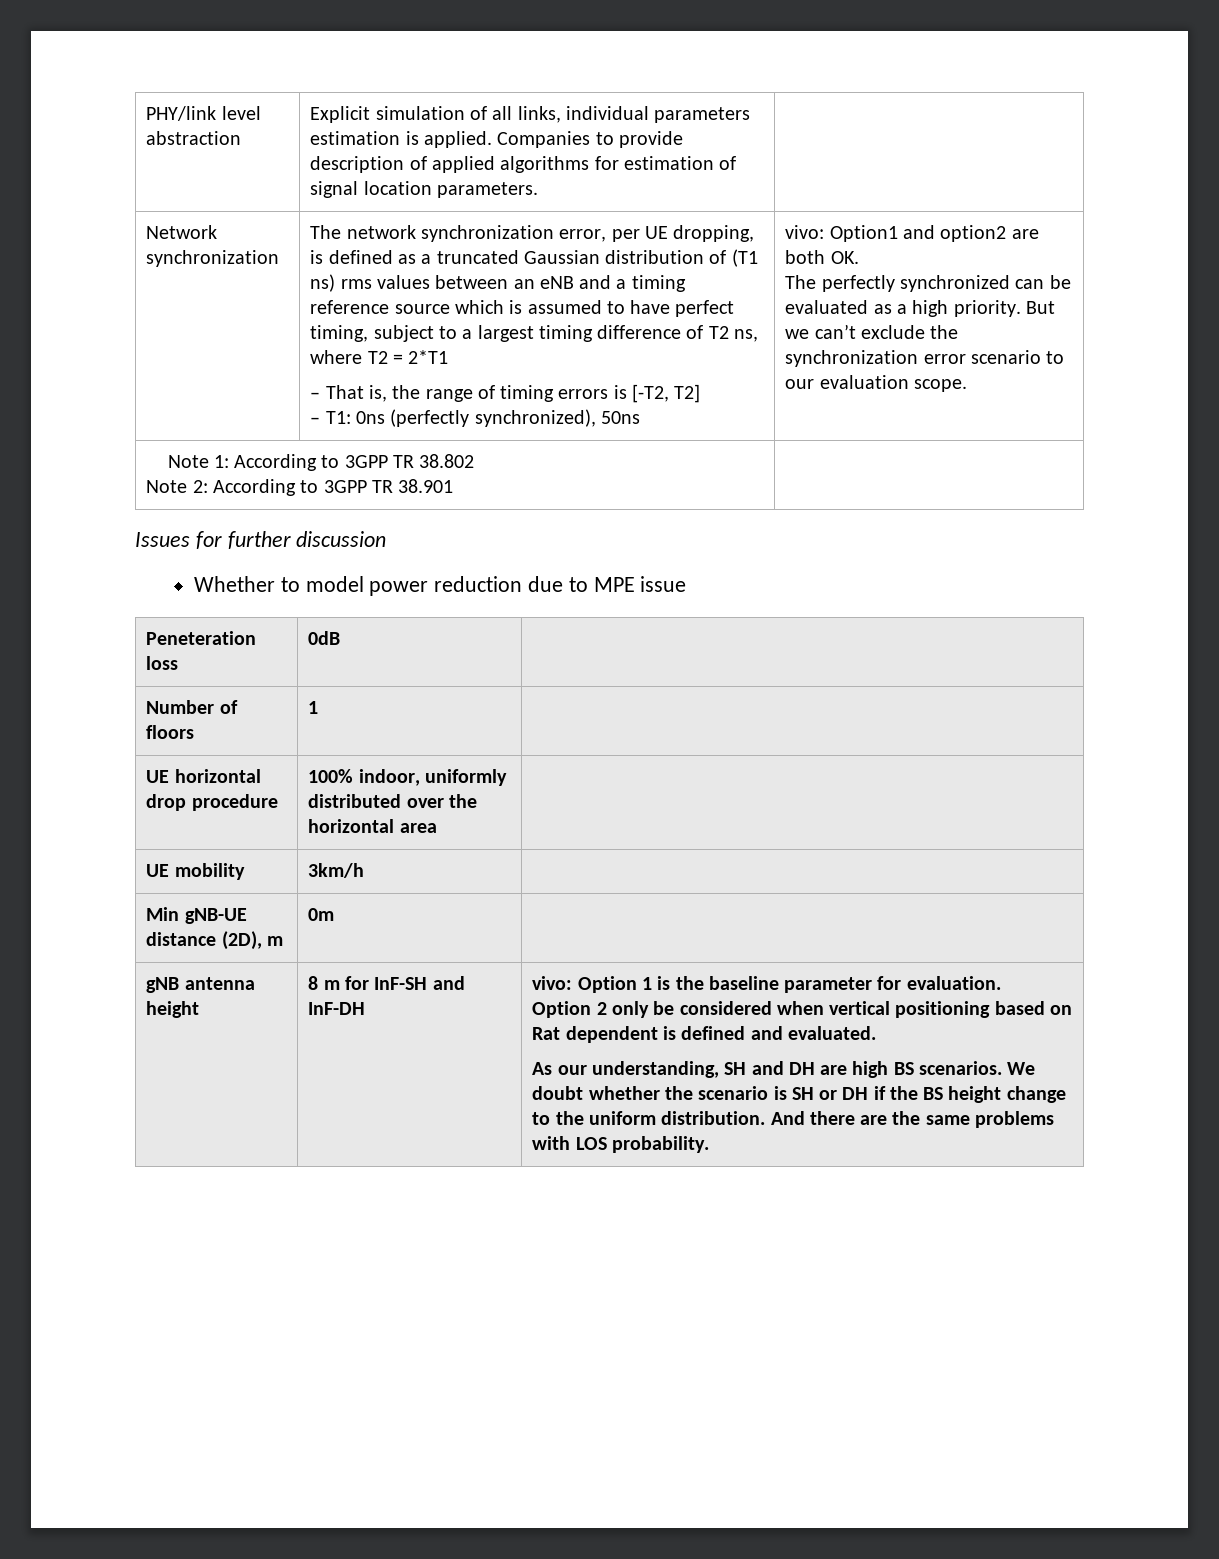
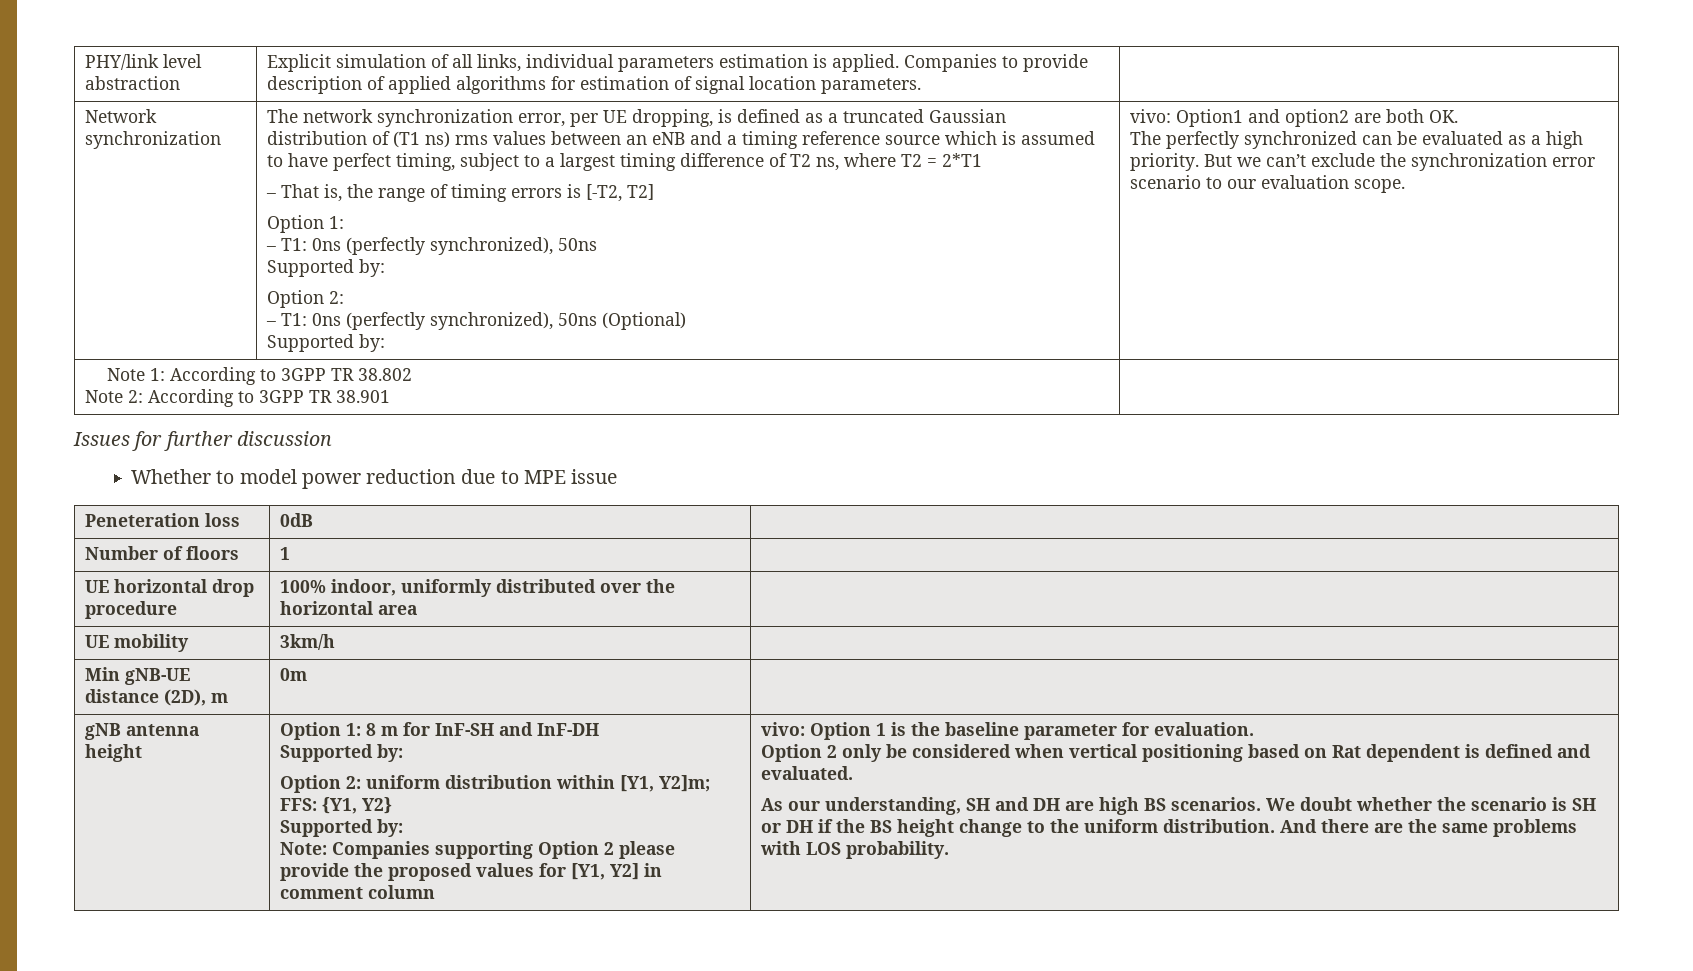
[310,409,640,427] // – T1: 0ns (perfectly synchronized), 50ns -> [267,215,345,233] [266,237,598,255] [267,259,386,277] [267,290,345,308] [266,312,687,330] [267,334,386,352] // Option 1: // – T1: 0ns (perfectly synchronized), 50ns // Supported by: // Option 2: // – T1: 0ns (perfectly synchronized), 50ns (Optional) // Supported by:
(200, 1009) none -> [280,722,362,740] Option 1:
(366, 1008) none -> [280,744,404,762] [280,775,711,793] [280,797,393,814] [280,819,404,837] [280,841,676,859] [280,863,663,881] [280,885,436,899] // Supported by: // Option 2: uniform distribution within [Y1, Y2]m; FFS: {Y1, Y2} // Supported by: // Note: Companies supporting Option 2 please provide the proposed values for [Y1, Y2] in comment column

